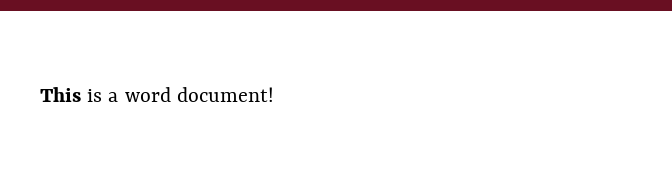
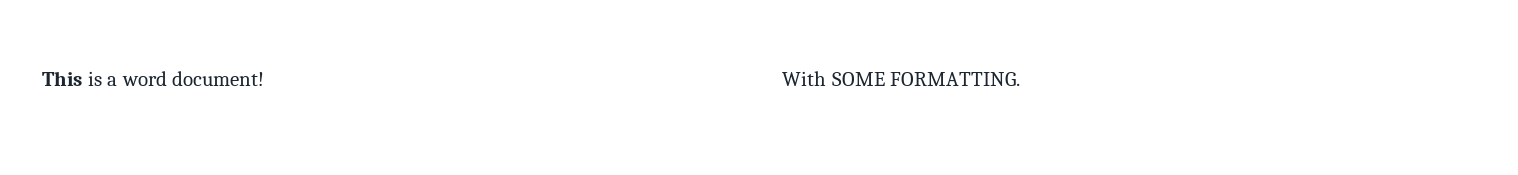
(274, 94) none -> [782,71,1021,86] // With SOME FORMATTING.

